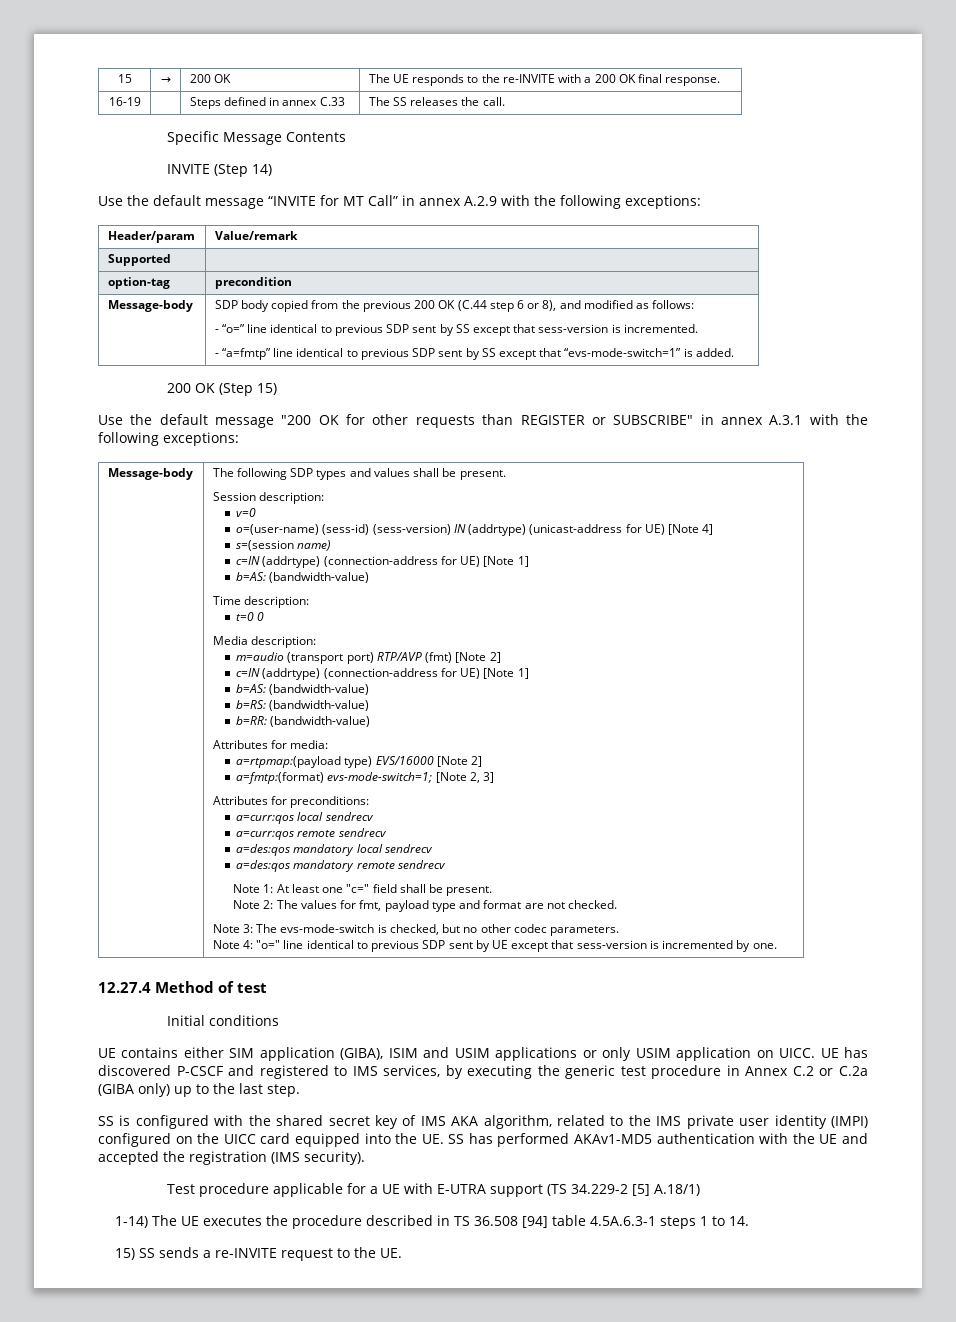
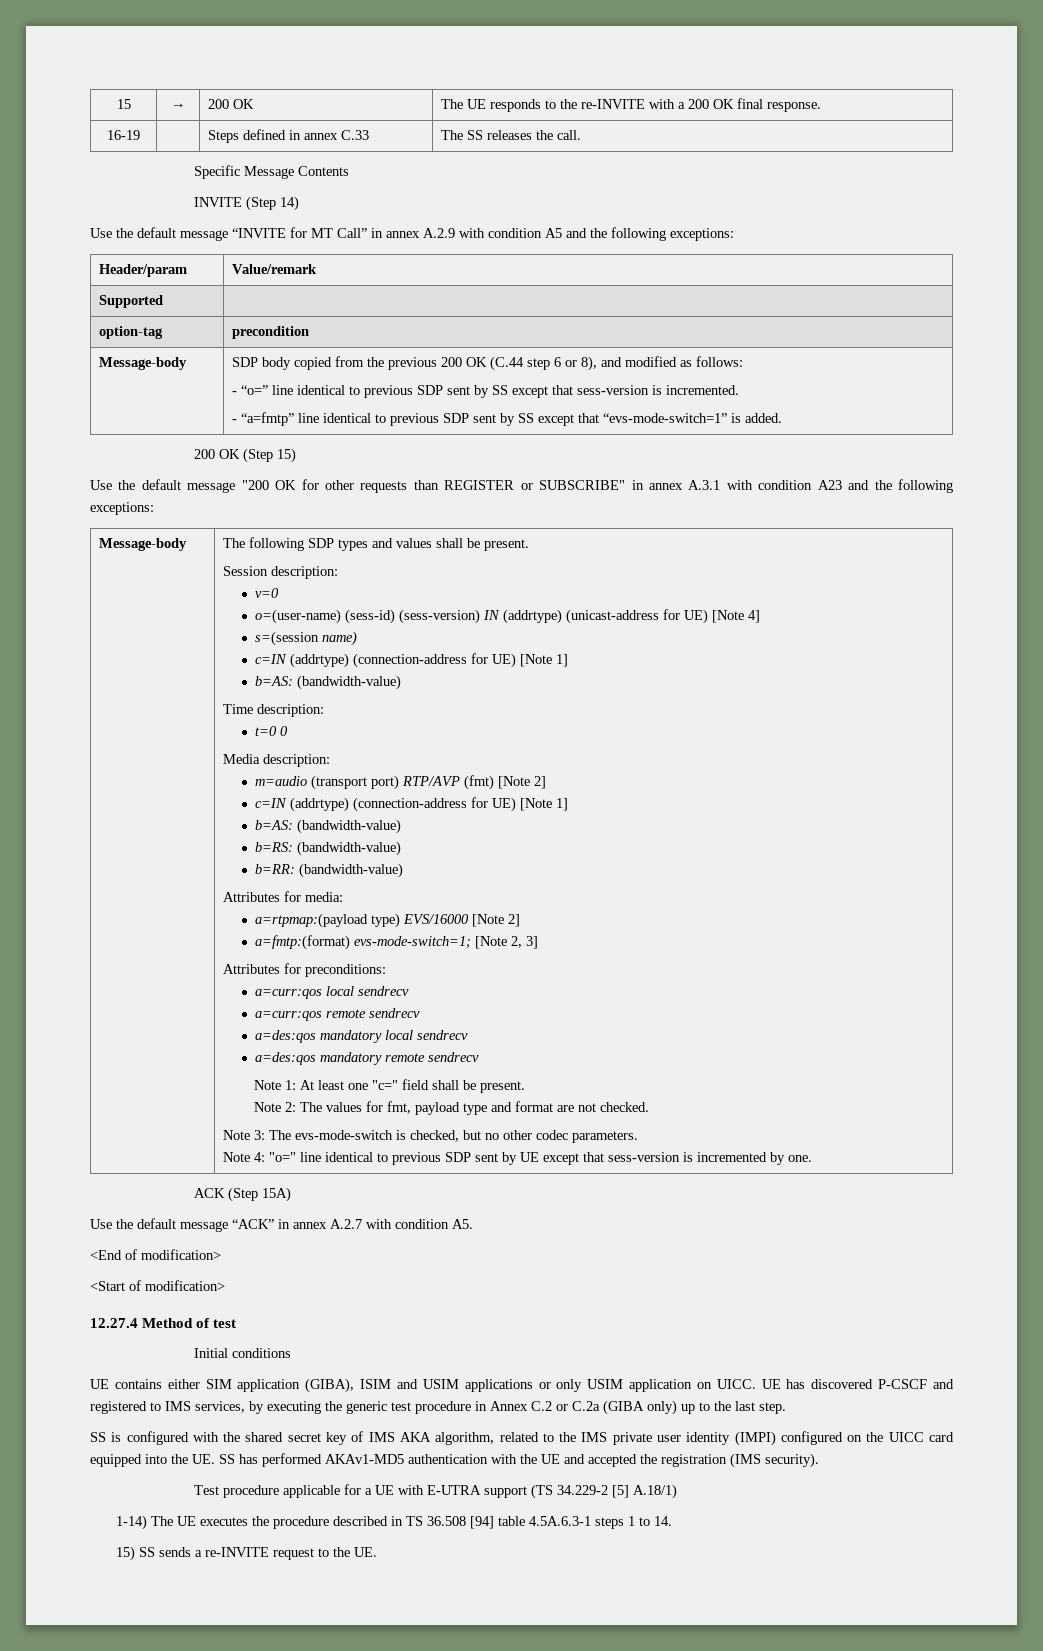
(530, 200) none -> [488,228,587,238] condition A5 and
(839, 419) none -> [758,480,870,490] condition A23 and
(777, 946) none -> [194,1187,292,1202] [90,1218,473,1232] [90,1249,221,1260] [90,1280,225,1291] // ACK (Step 15A) // Use the default message “ACK” in annex A.2.7 with condition A5. // <End of modification> // <Start of modification>

